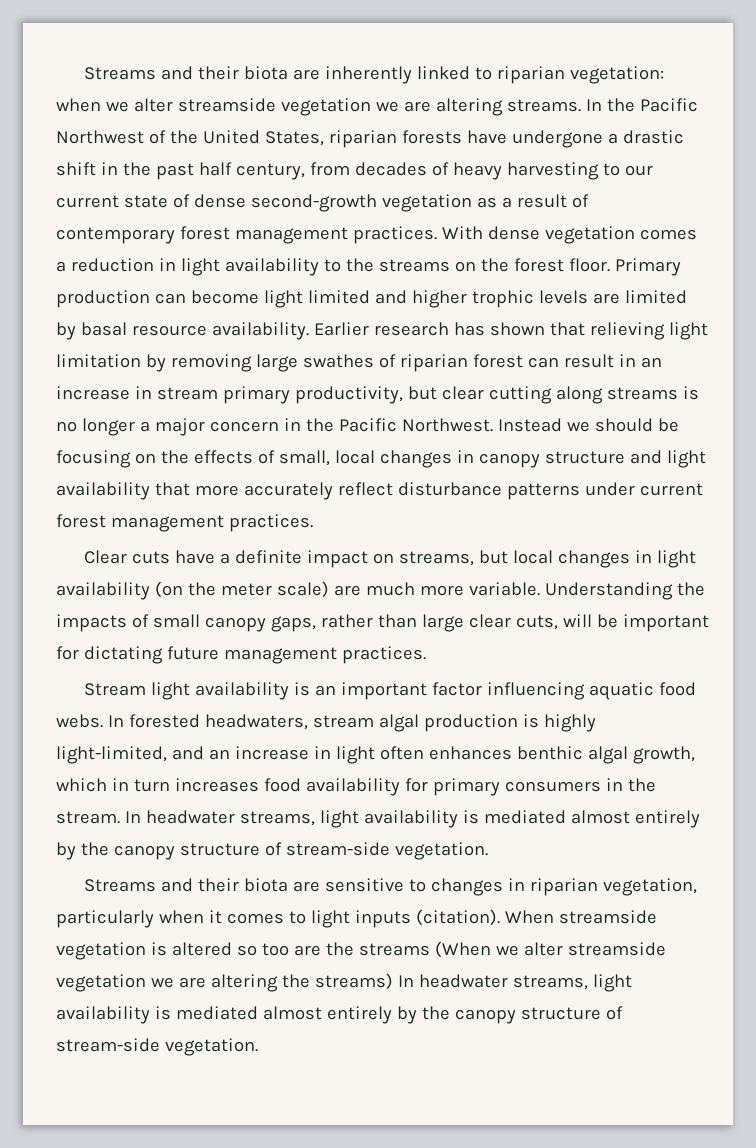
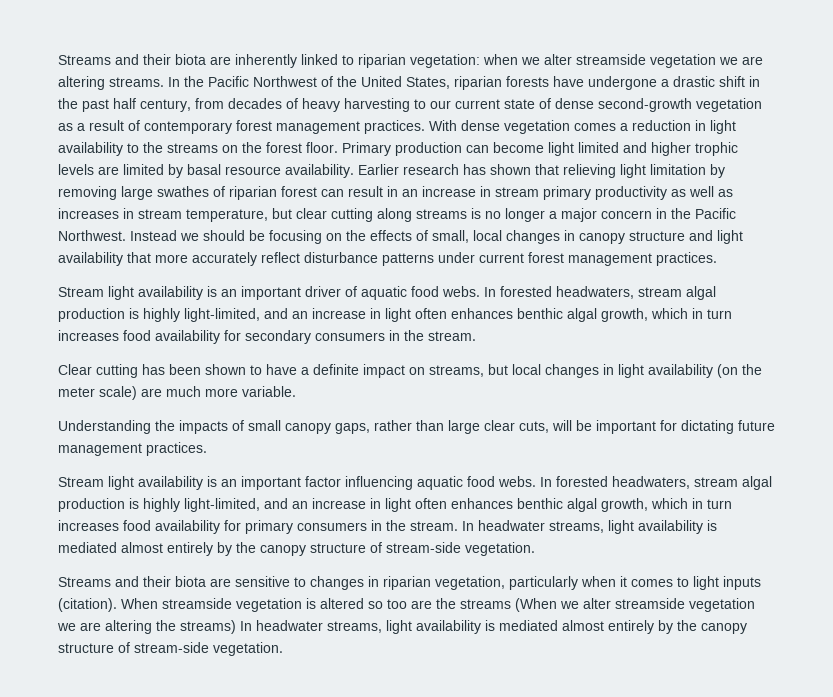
[294,386,403,404] productivity, -> [595,186,733,200] [58,208,268,222] productivity as well as increases in stream temperature,
[84,550,171,564] Clear cuts -> [58,286,716,300] [58,308,732,322] [58,330,476,344] [58,364,262,378] Stream light availability is an important driver of aquatic food webs. In forested headwaters, stream algal production is highly light-limited, and an increase in light often enhances benthic algal growth, which in turn increases food availability for secondary consumers in the stream. // Clear cutting has been shown to
(540, 589) none -> (296, 391) //

